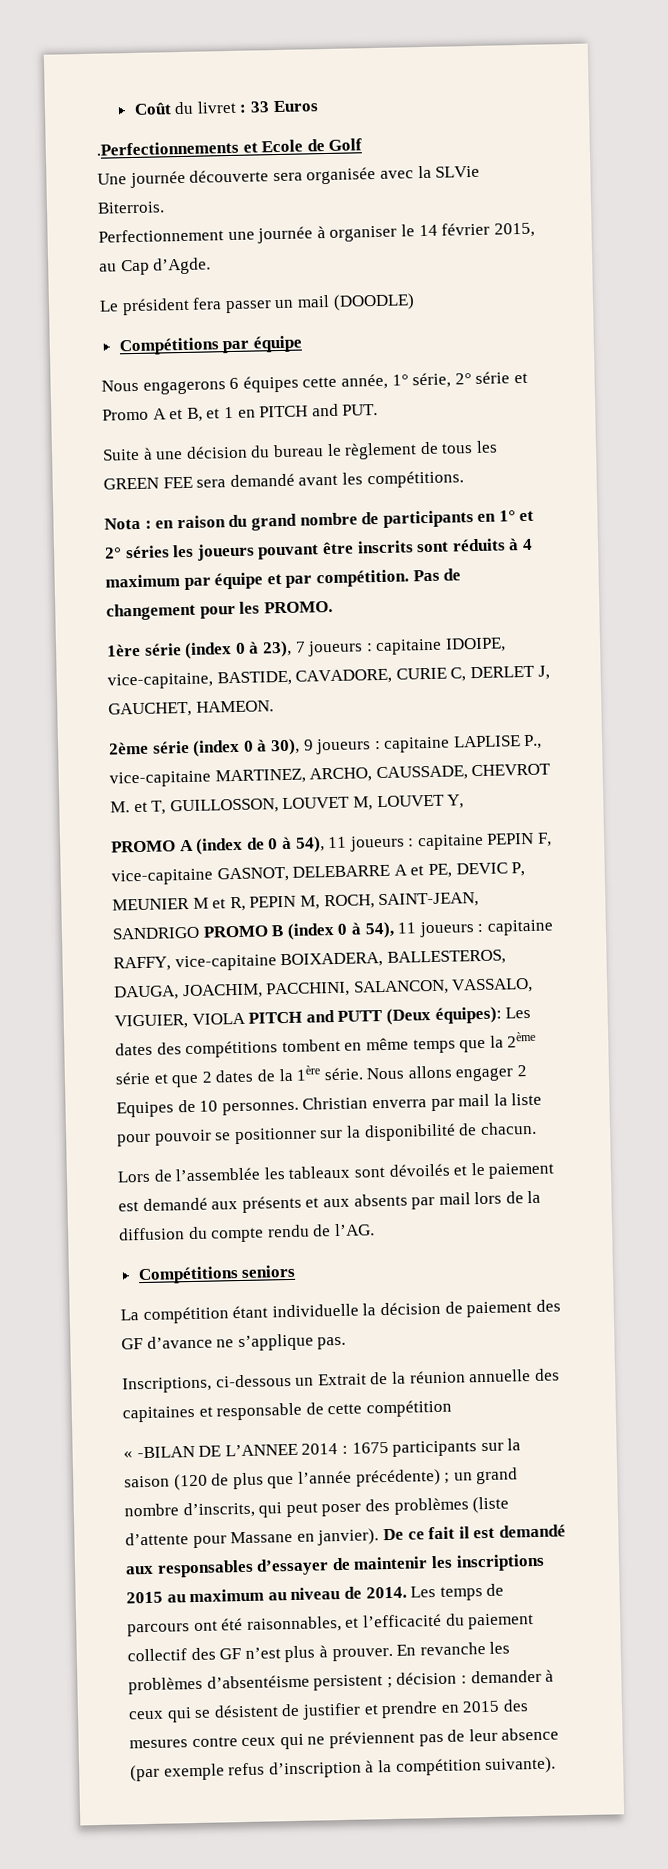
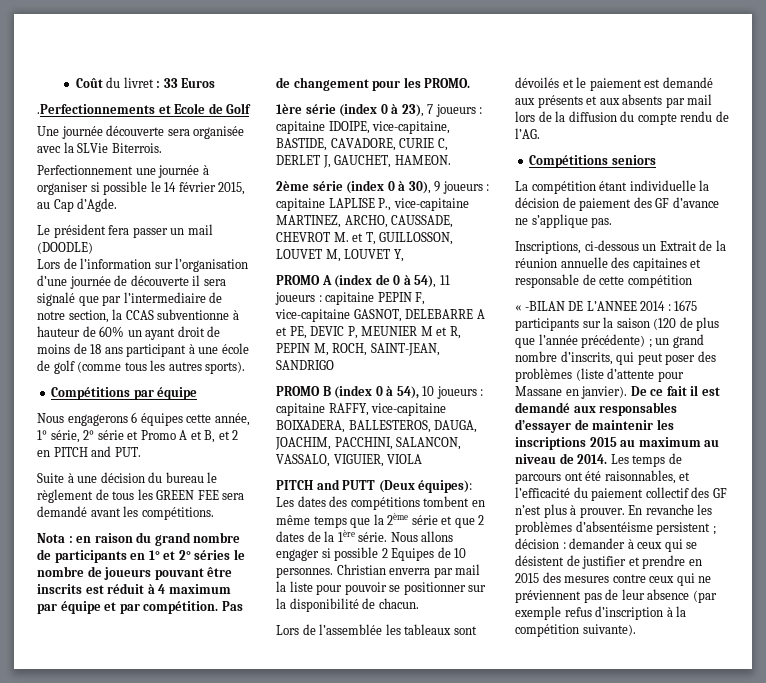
(398, 233) none -> [90,181,148,195] si possible
(415, 302) none -> [37,258,249,272] [37,275,226,289] [37,292,223,306] [37,309,239,323] [37,326,221,340] [37,343,249,357] [37,360,246,374] // Lors de l’information sur l’organisation d’une journée de découverte il sera signalé que par l’intermediaire de notre section, la CCAS subventionne à hauteur de 60% un ayant droit de moins de 18 ans participant à une école de golf (comme tous les autres sports).
[223,406,234,419] 1 -> [232,430,239,440] 2
[172,544,195,558] les -> [233,549,245,560] [37,566,102,577] le nombre de
[416,538,506,553] sont réduits -> [85,583,145,594] est réduit
(200, 933) none -> (334, 365) //
[397,922,417,934] 11 -> [422,386,435,396] 10
(246, 1018) none -> (423, 459) //
(515, 1074) none -> [321,547,379,561] si possible

